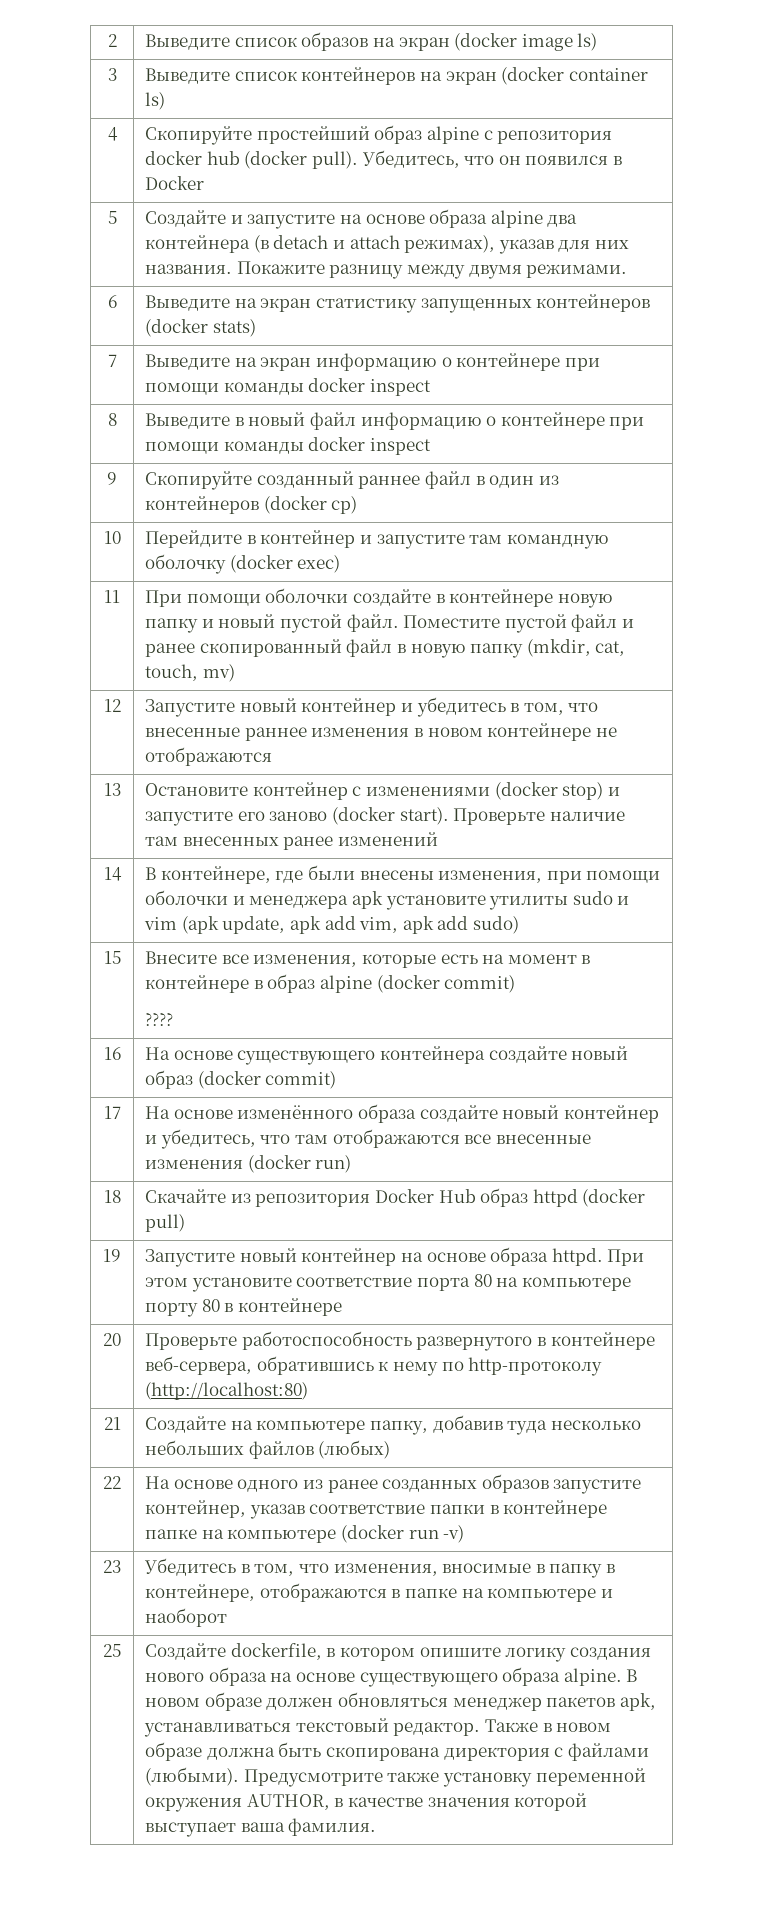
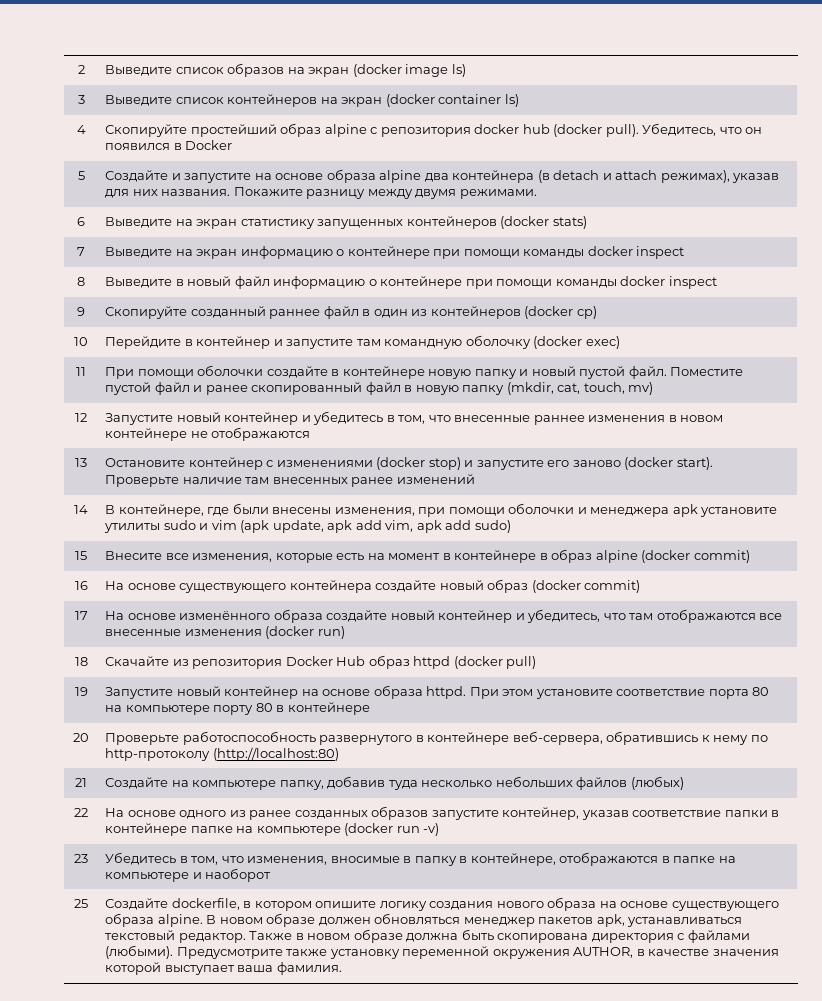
[145,1013,174,1026] // ???? -> (750, 556) none

